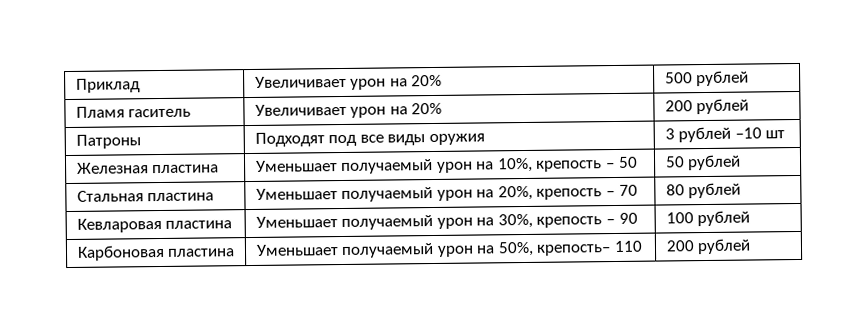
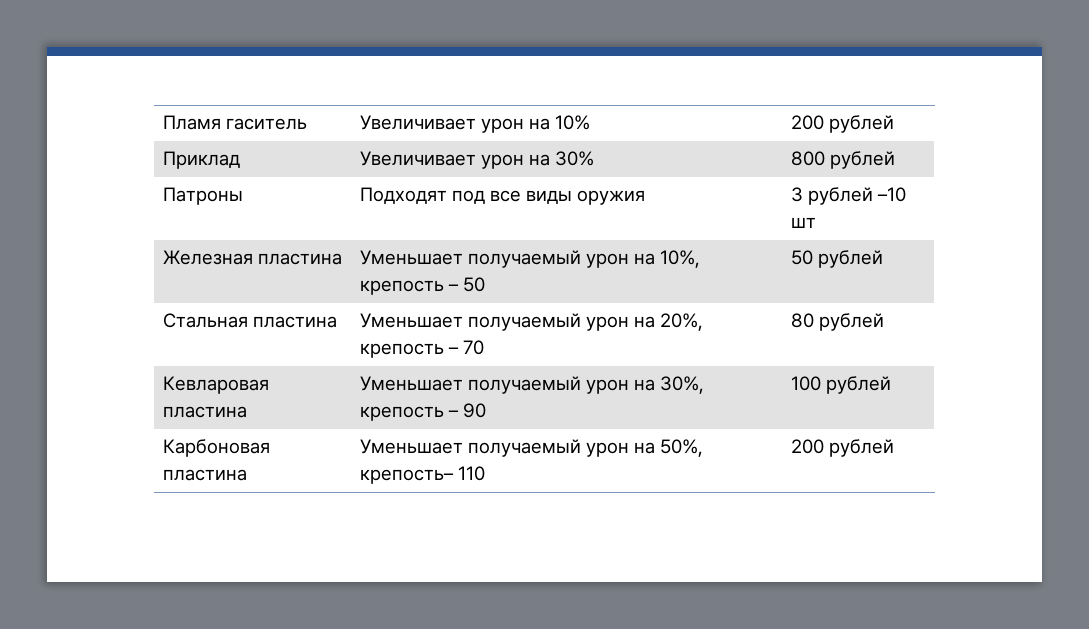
[75,78,141,93] [254,74,443,90] [664,70,750,87] Приклад | Увеличивает урон на 20% | 500 рублей // -> (162, 122) none
[411,102,443,115] [664,98,750,115] 20% | 200 рублей -> [555,115,591,130] [790,115,894,133] [162,151,240,169] [359,151,595,169] [790,151,895,169] 10% | 200 рублей // Приклад | Увеличивает урон на 30% | 800 рублей

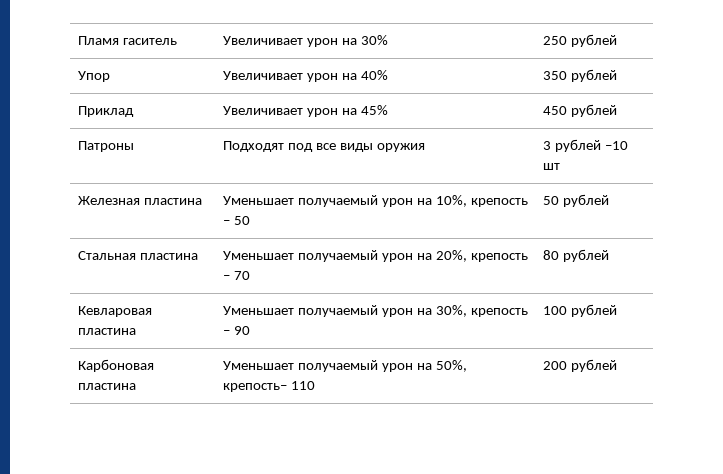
[555,115,591,130] [790,115,824,130] 10% | 200 -> [360,35,388,45] [543,34,618,47] [78,71,111,82] [223,70,388,82] [543,71,568,80] 30% | 250 рублей // Упор | Увеличивает урон на 40% | 350
[555,151,595,166] [790,151,825,166] 30% | 800 -> [360,105,388,115] [543,106,568,115] 45% | 450

